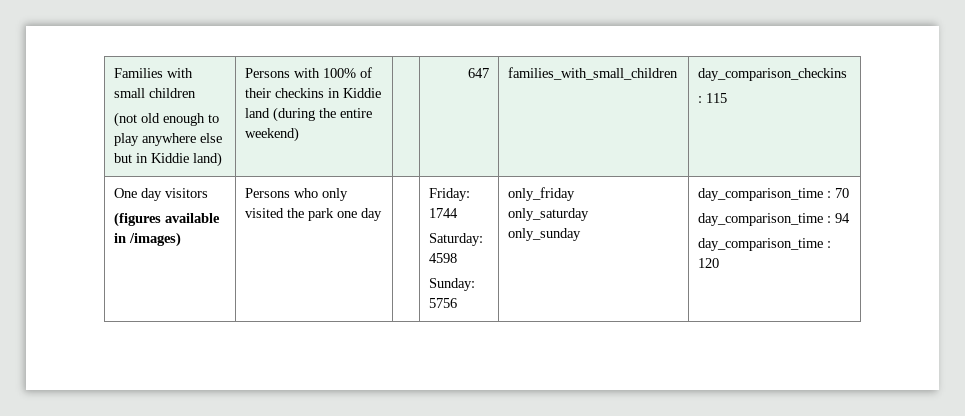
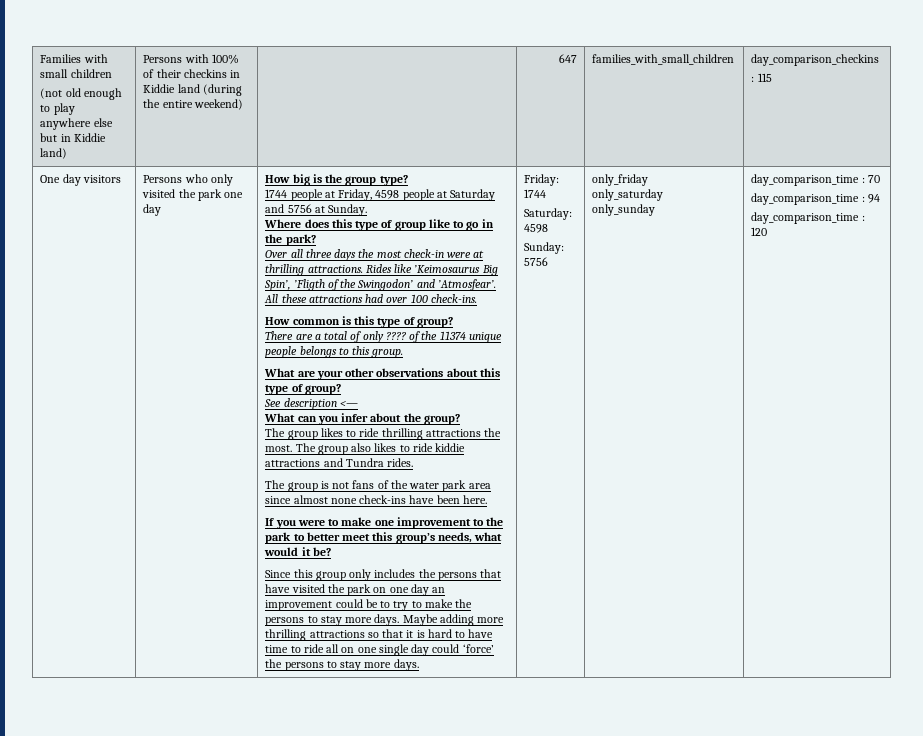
[114,212,221,227] [114,232,182,247] // (figures available in /images) -> (121, 179) none
(383, 214) none -> [265,174,408,186] [265,189,496,201] [265,204,368,216] [264,219,494,231] [265,234,316,246] [265,249,485,261] [265,264,498,276] [264,279,496,291] [264,294,477,303] [265,316,453,328] [265,331,502,343] [265,346,404,358] [264,368,500,380] [265,384,341,395] [264,398,358,410] [264,413,460,425] [265,428,502,440] [265,443,466,455] [265,458,414,467] [265,480,491,492] [265,495,487,504] [265,517,504,529] [265,532,503,544] [264,547,331,556] [265,569,502,581] [265,584,446,596] [265,599,473,611] [265,614,505,626] [265,629,494,641] [265,644,494,656] [265,659,419,671] How big is the group type? // 1744 people at Friday, 4598 people at Saturday and 5756 at Sunday. // Where does this type of group like to go in the park? // Over all three days the most check-in were at thrilling attractions. Rides like ’Keimosaurus Big Spin’, ’Fligth of the Swingodon’ and ’Atmosfear’. All these attractions had over 100 check-ins. // How common is this type of group? // There are a total of only ???? of the 11374 unique people belongs to this group. // What are your other observations about this type of group? // See description <— // What can you infer about the group? // The group likes to ride thrilling attractions the most. The group also likes to ride kiddie attractions and Tundra rides. // The group is not fans of the water park area since almost none check-ins have been here. // If you were to make one improvement to the park to better meet this group’s needs, what would it be? // Since this group only includes the persons that have visited the park on one day an improvement could be to try to make the persons to stay more days. Maybe adding more thrilling attractions so that it is hard to have time to ride all on one single day could ‘force’ the persons to stay more days.

